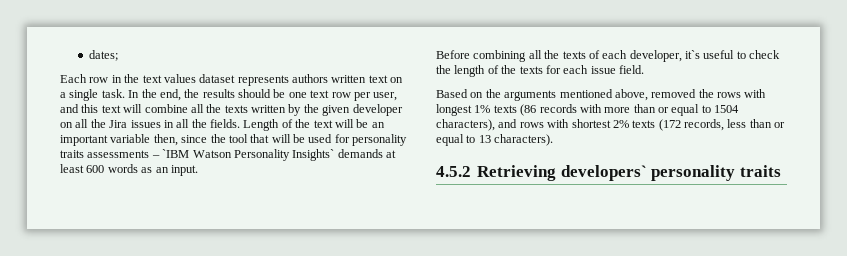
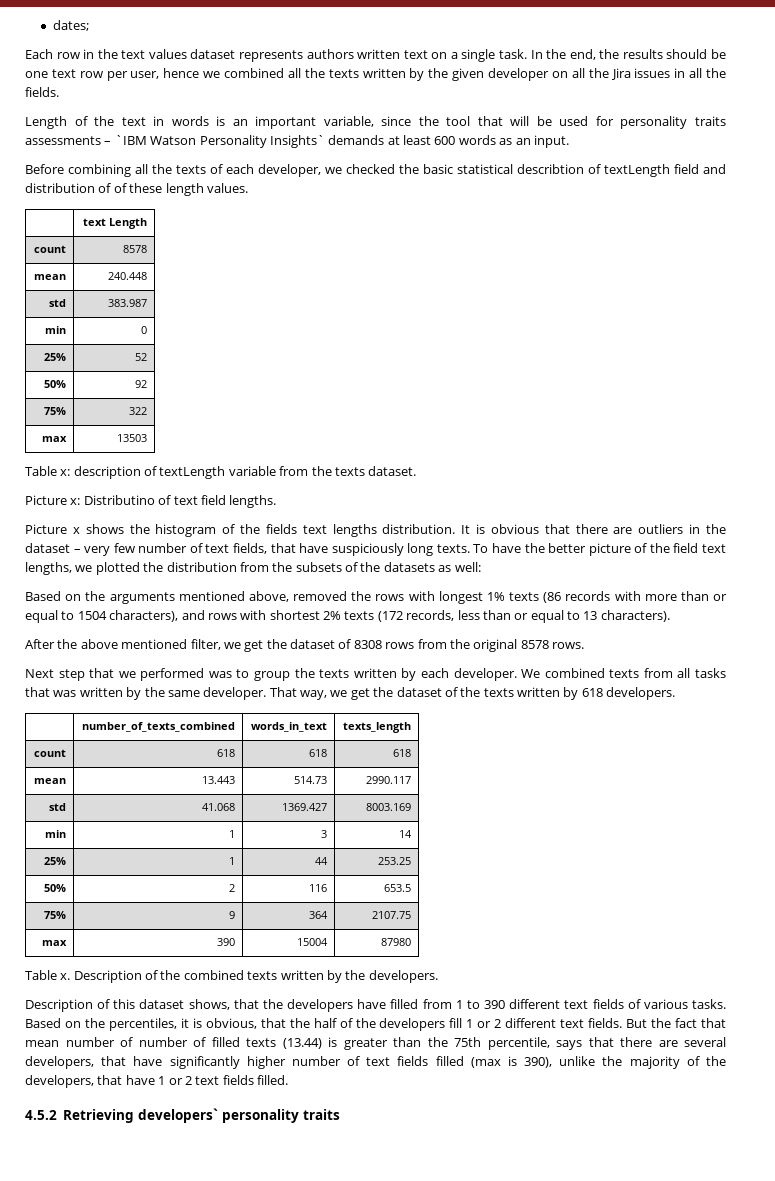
[60,104,188,113] and this text will combine -> [163,68,285,78] hence we combined
(240, 123) none -> (59, 92) //
[334,119,385,128] [60,134,178,146] will be an important variable then, -> [153,116,374,129] in words is an important variable,
[685,50,781,59] [436,65,644,77] it`s useful to check the length of the texts for each issue field. -> [325,164,726,177] [25,183,248,196] [83,218,148,229] [34,245,67,253] [123,245,148,253] [34,274,67,280] [108,272,148,280] [49,299,67,307] [108,299,148,307] [45,326,67,334] [141,326,148,334] [44,353,67,361] [135,353,148,361] [44,380,67,388] [135,380,148,388] [44,407,67,415] [129,407,148,415] [42,436,68,442] [117,434,148,442] [25,466,417,479] [25,495,277,508] [25,524,727,537] [25,543,726,556] [25,562,481,575] we checked the basic statistical describtion of textLength field and distribution of of these length values. // | text Length // count | 8578 // mean | 240.448 // std | 383.987 // min | 0 // 25% | 52 // 50% | 92 // 75% | 322 // max | 13503 // Table x: description of textLength variable from the texts dataset. // Picture x: Distributino of text field lengths. // Picture x shows the histogram of the fields text lengths distribution. It is obvious that there are outliers in the dataset – very few number of text fields, that have suspiciously long texts. To have the better picture of the field text lengths, we plotted the distribution from the subsets of the datasets as well:
(554, 140) none -> [25,639,584,652] [25,668,726,681] [25,687,676,700] [82,722,236,732] [251,722,328,732] [343,722,412,733] [34,749,67,757] [217,749,236,757] [309,749,328,757] [393,749,412,757] [34,778,67,784] [202,776,236,784] [294,776,328,784] [366,776,412,784] [49,803,67,811] [202,803,236,811] [282,803,328,811] [366,803,412,811] [45,830,67,838] [229,830,236,838] [321,830,328,838] [399,830,413,838] [44,857,67,865] [229,857,236,865] [315,857,329,865] [378,857,412,865] [44,884,67,892] [229,884,236,892] [309,884,328,892] [384,884,412,892] [44,911,67,919] [229,911,236,919] [309,911,329,919] [372,911,412,919] [42,940,68,946] [217,938,236,946] [297,938,329,946] [381,938,412,946] [25,970,438,983] [25,999,726,1012] [25,1018,726,1031] [25,1037,726,1050] [25,1056,726,1069] [25,1075,288,1088] // After the above mentioned filter, we get the dataset of 8308 rows from the original 8578 rows. // Next step that we performed was to group the texts written by each developer. We combined texts from all tasks that was written by the same developer. That way, we get the dataset of the texts written by 618 developers. // | number_of_texts_combined | words_in_text | texts_length // count | 618 | 618 | 618 // mean | 13.443 | 514.73 | 2990.117 // std | 41.068 | 1369.427 | 8003.169 // min | 1 | 3 | 14 // 25% | 1 | 44 | 253.25 // 50% | 2 | 116 | 653.5 // 75% | 9 | 364 | 2107.75 // max | 390 | 15004 | 87980 // Table x. Description of the combined texts written by the developers. // Description of this dataset shows, that the developers have filled from 1 to 390 different text fields of various tasks. Based on the percentiles, it is obvious, that the half of the developers fill 1 or 2 different text fields. But the fact that mean number of number of filled texts (13.44) is greater than the 75th percentile, says that there are several developers, that have significantly higher number of text fields filled (max is 390), unlike the majority of the developers, that have 1 or 2 text fields filled.

